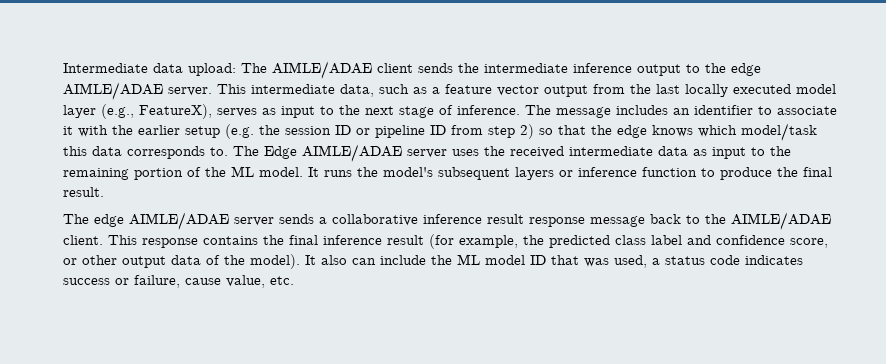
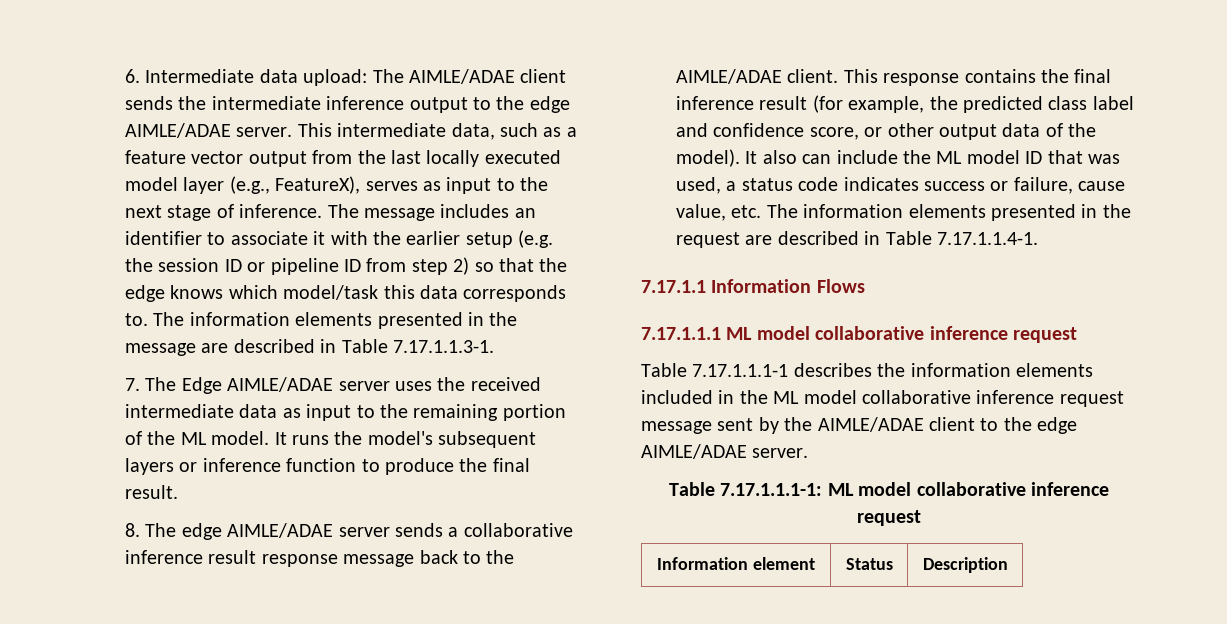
(63, 68) none -> [125,69,141,83] 6.
(260, 151) none -> [189,312,518,329] [125,339,495,356] [125,377,177,391] information elements presented in the message are described in Table 7.17.1.1.3-1. // 7. The
(105, 192) none -> [125,523,141,537] 8.
(295, 280) none -> [766,204,1131,221] [676,231,1039,248] [641,279,865,293] [641,326,1077,343] [641,363,1093,377] [641,390,1124,407] [641,417,1078,434] [641,444,809,459] [669,482,1109,496] [857,510,921,526] [657,557,815,570] [845,558,893,570] [922,557,1008,573] The information elements presented in the request are described in Table 7.17.1.1.4-1. // 7.17.1.1 Information Flows // 7.17.1.1.1 ML model collaborative inference request // Table 7.17.1.1.1-1 describes the information elements included in the ML model collaborative inference request message sent by the AIMLE/ADAE client to the edge AIMLE/ADAE server. // Table 7.17.1.1.1-1: ML model collaborative inference request // Information element | Status | Description

